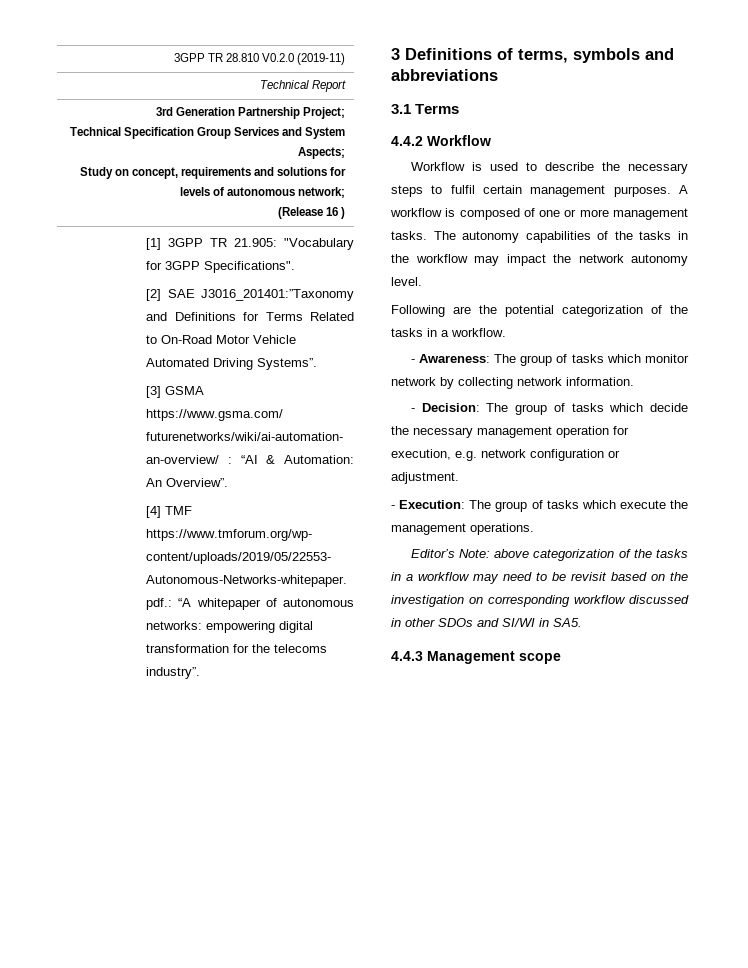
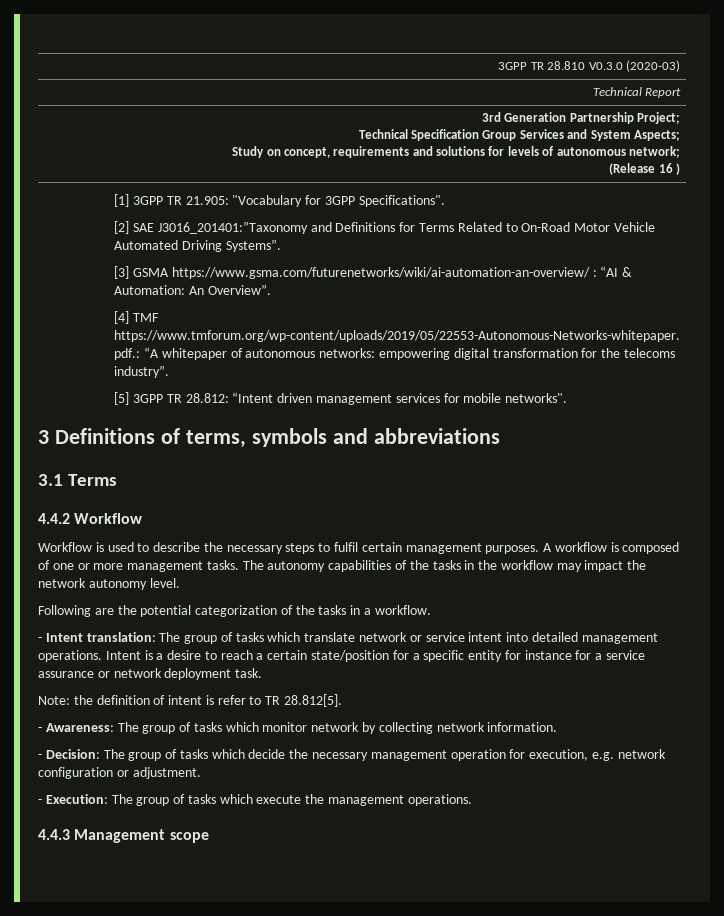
[262,53,346,65] V0.2.0 (2019-11) -> [588,60,680,72] V0.3.0 (2020-03)
(201, 673) none -> [114,392,568,405] // [5] 3GPP TR 28.812: “Intent driven management services for mobile networks".
(506, 332) none -> [38,632,658,644] [38,650,646,662] [38,668,263,680] [38,694,343,707] // - Intent translation: The group of tasks which translate network or service intent into detailed management operations. Intent is a desire to reach a certain state/position for a specific entity for instance for a service assurance or network deployment task. // Note: the definition of intent is refer to TR 28.812[5].
[410,549,688,561] [391,572,688,584] [391,595,689,607] [391,618,582,627] // Editor’s Note: above categorization of the tasks in a workflow may need to be revisit based on the investigation on corresponding workflow discussed in other SDOs and SI/WI in SA5. -> (472, 800) none

